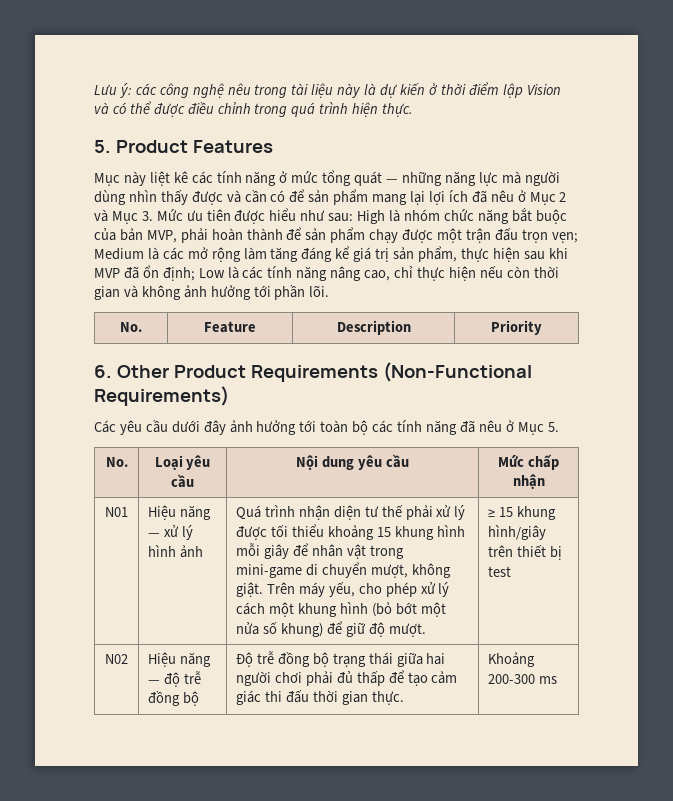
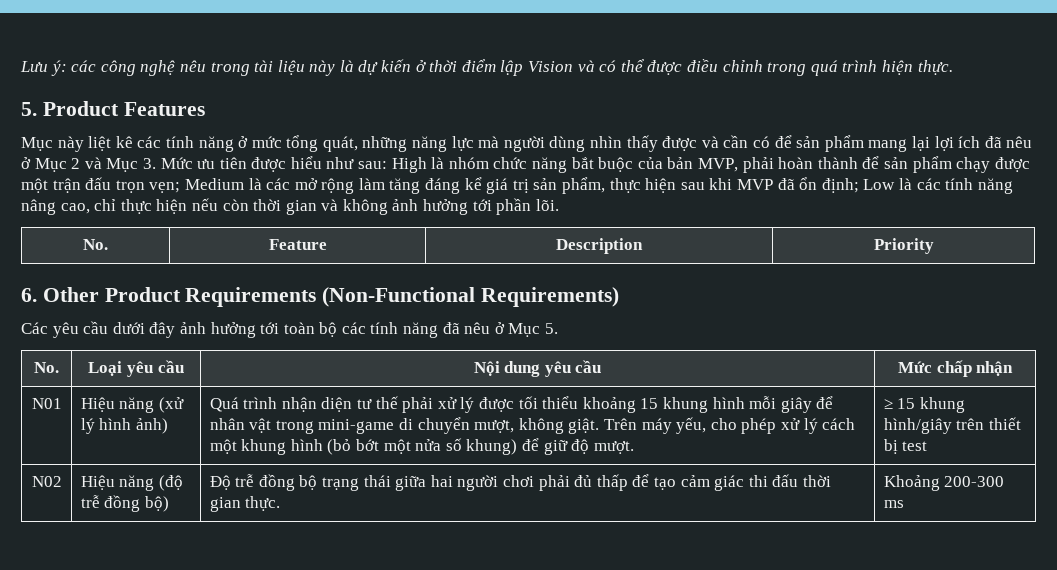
[354,171,399,186] quát — -> [322,136,358,152] quát,
[148,525,179,537] — xử -> [158,397,184,413] (xử
[179,545,203,558] ảnh -> [135,418,168,434] ảnh)
[148,671,201,687] [148,691,199,706] — độ trễ đồng bộ -> [158,475,183,491] [80,495,169,512] (độ trễ đồng bộ)

